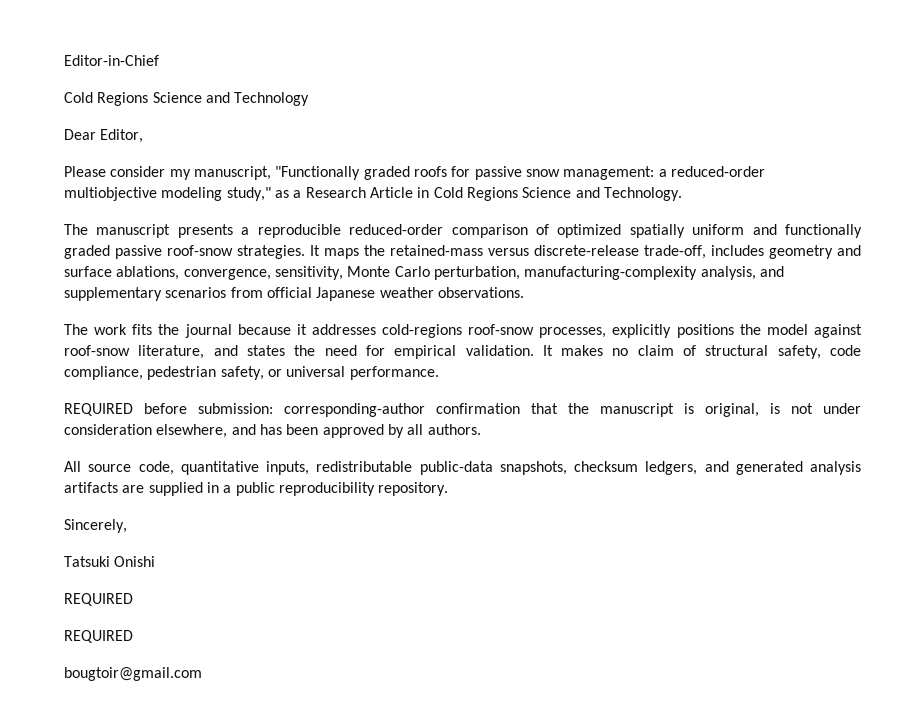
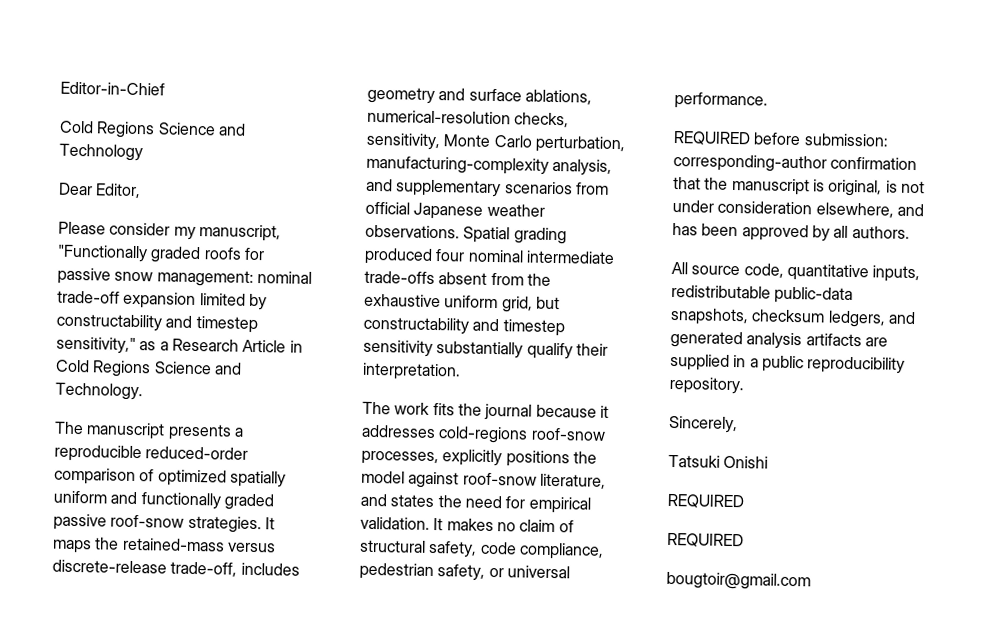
[658,166,765,177] [64,187,271,201] a reduced-order multiobjective modeling study," -> [256,271,312,284] [57,290,267,311] [56,313,258,334] [56,336,136,354] nominal trade-off expansion limited by constructability and timestep sensitivity,"
[183,269,271,280] convergence, -> [367,109,570,128] numerical-resolution checks,
(524, 292) none -> [463,226,567,245] [364,247,615,265] [364,270,551,286] [364,293,560,313] [363,316,565,337] [363,339,608,360] [362,362,461,381] Spatial grading produced four nominal intermediate trade-offs absent from the exhaustive uniform grid, but constructability and timestep sensitivity substantially qualify their interpretation.

